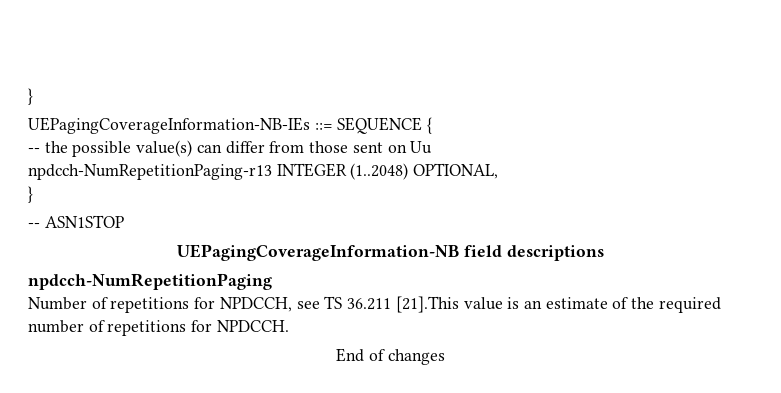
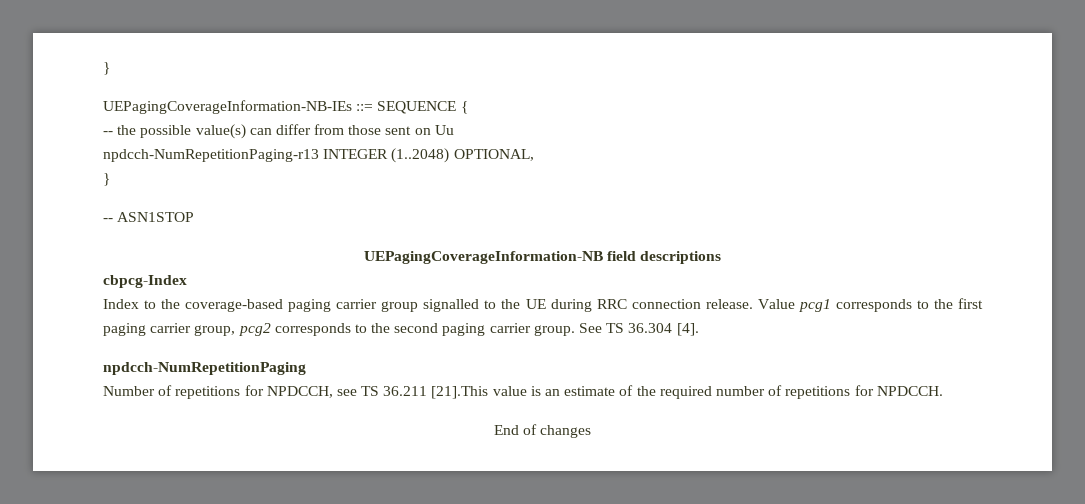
(604, 253) none -> [103,275,187,288] [103,298,983,312] [103,323,699,336] // cbpcg-Index // Index to the coverage-based paging carrier group signalled to the UE during RRC connection release. Value pcg1 corresponds to the first paging carrier group, pcg2 corresponds to the second paging carrier group. See TS 36.304 [4].

